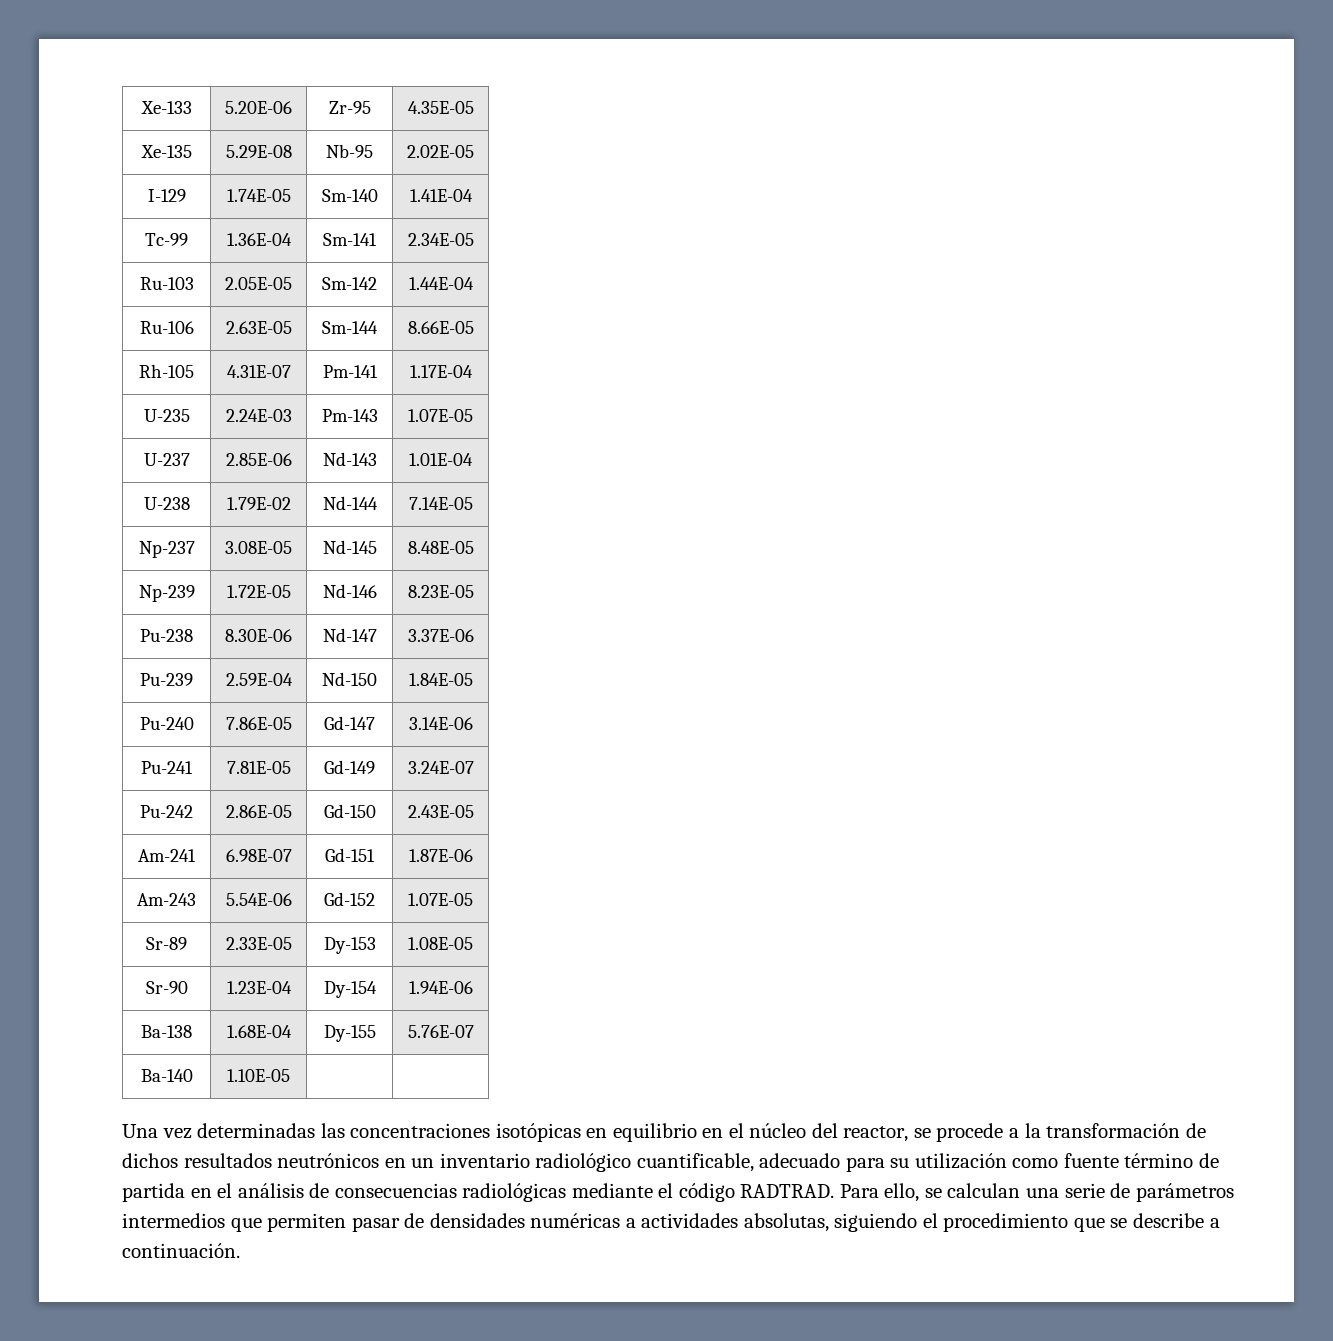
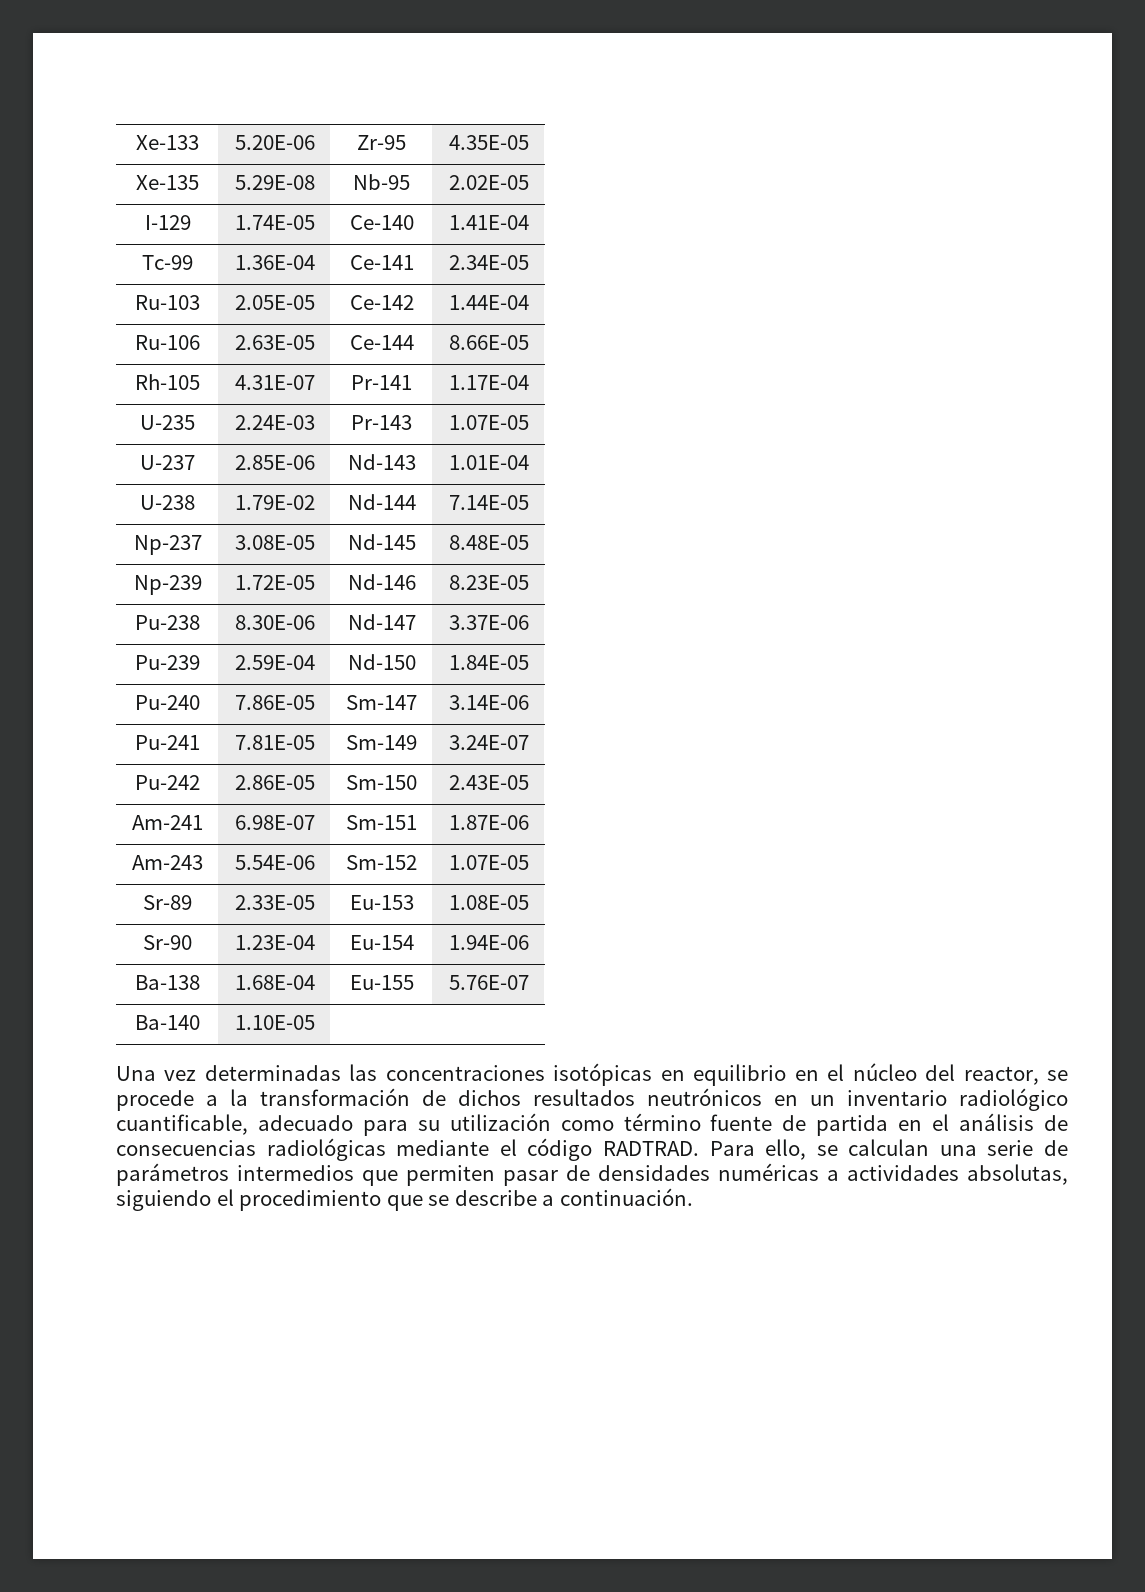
[321,189,378,202] Sm-140 -> [349,215,414,230] Ce-140
[323,233,377,246] Sm-141 -> [349,255,414,270] Ce-141
[322,277,377,290] Sm-142 -> [349,295,414,310] Ce-142
[322,321,378,334] Sm-144 -> [349,335,414,350] Ce-144
[322,365,378,378] Pm-141 -> [351,375,412,390] Pr-141
[321,409,378,422] Pm-143 -> [351,415,412,430] Pr-143
[324,716,375,730] Gd-147 -> [346,695,417,710] Sm-147
[324,760,375,774] Gd-149 -> [346,735,417,750] Sm-149
[323,804,376,818] Gd-150 -> [346,775,417,790] Sm-150
[325,848,375,862] Gd-151 -> [346,815,417,830] Sm-151
[324,892,375,906] Gd-152 -> [346,855,417,870] Sm-152
[323,937,376,954] Dy-153 -> [349,895,414,910] Eu-153
[323,981,377,998] Dy-154 -> [349,935,414,950] Eu-154
[323,1025,376,1042] Dy-155 -> [349,975,414,990] Eu-155
[1063,1153,1194,1168] fuente término -> [623,1113,773,1131] término fuente

